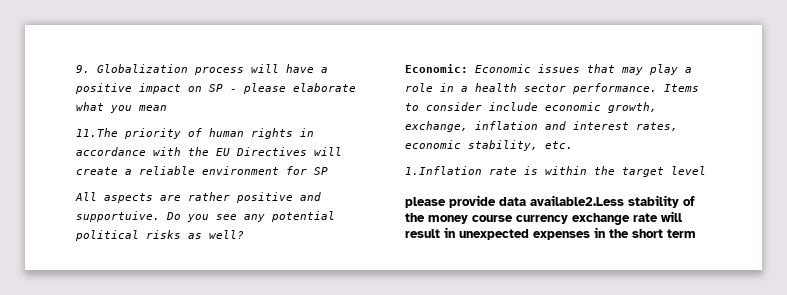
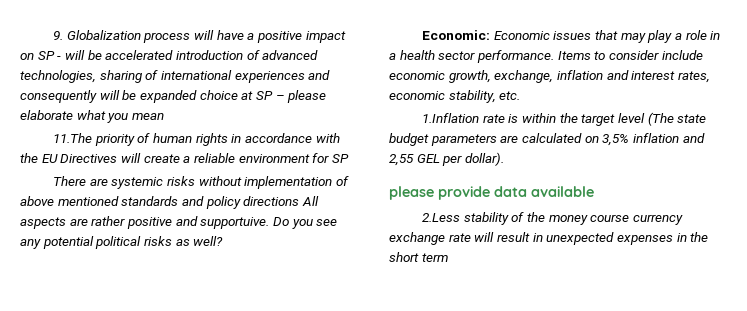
(237, 90) none -> [64,50,319,60] [20,70,331,83] [20,90,285,103] will be accelerated introduction of advanced technologies, sharing of international experiences and consequently will be expanded choice at SP –
(328, 171) none -> [53,176,349,189] [20,196,300,209] There are systemic risks without implementation of above mentioned standards and policy directions
(706, 170) none -> [647,112,707,126] [389,133,705,146] [389,152,504,166] (The state budget parameters are calculated on 3,5% inflation and 2,55 GEL per dollar).
[530,195,624,206] available2.Less -> [531,186,594,197] [422,213,461,222] available // 2.Less

